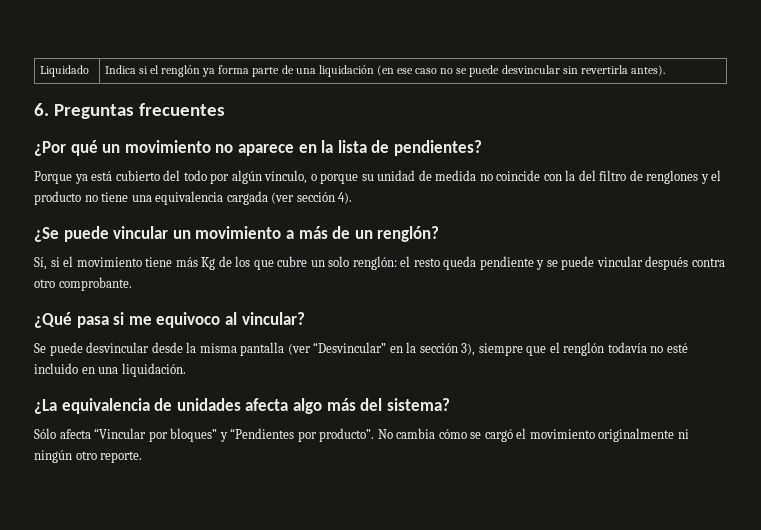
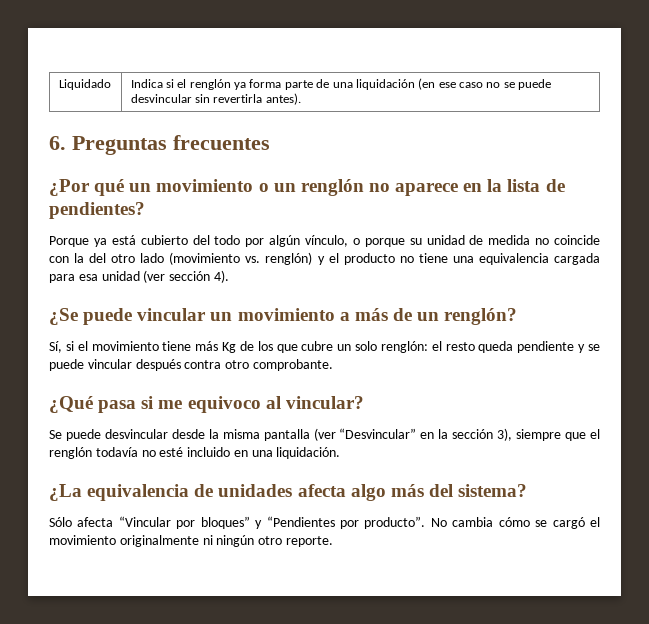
(211, 146) none -> [258,179,364,196] o un renglón
[599,170,699,184] filtro de renglones -> [111,252,313,265] otro lado (movimiento vs. renglón)
(268, 198) none -> [49,271,140,283] para esa unidad

